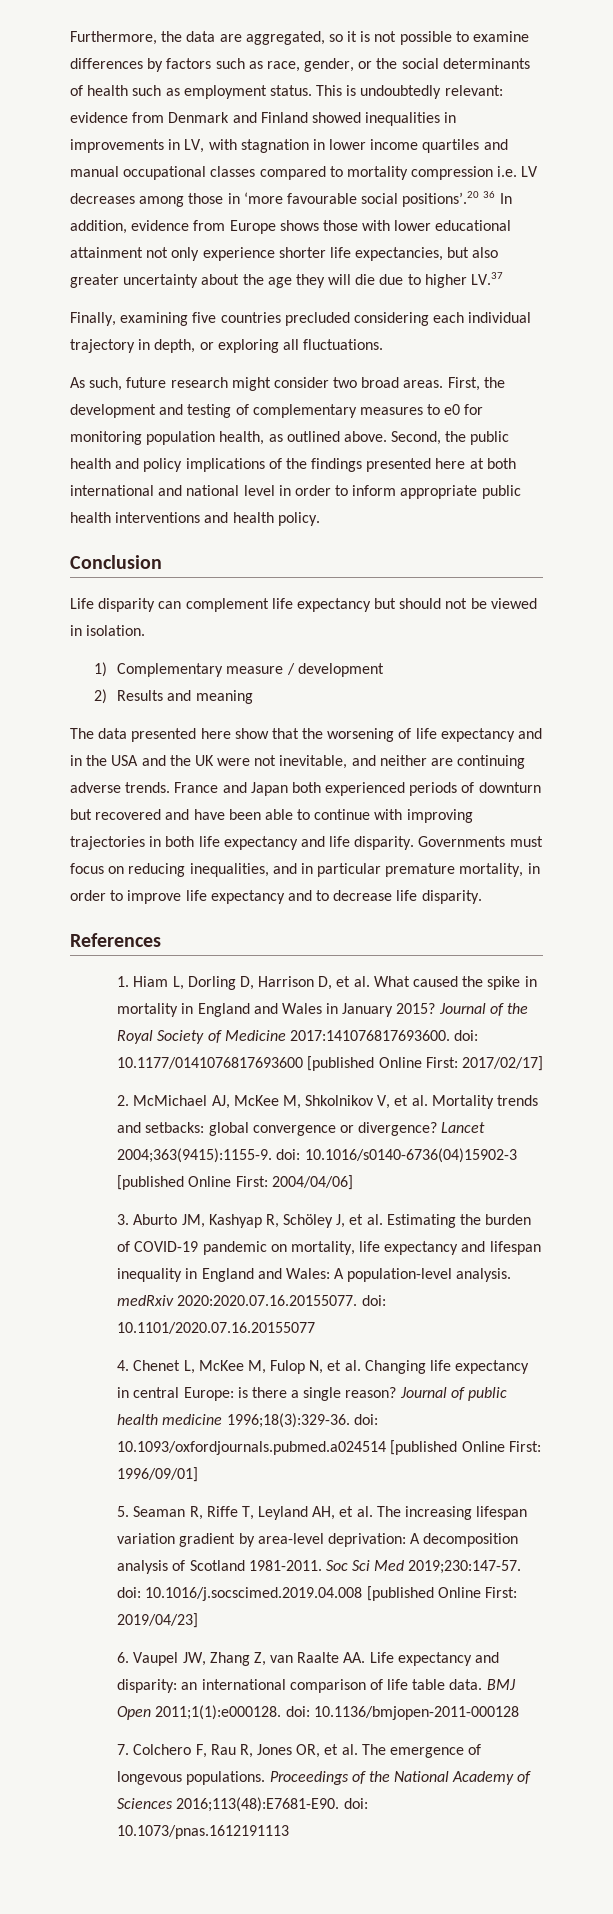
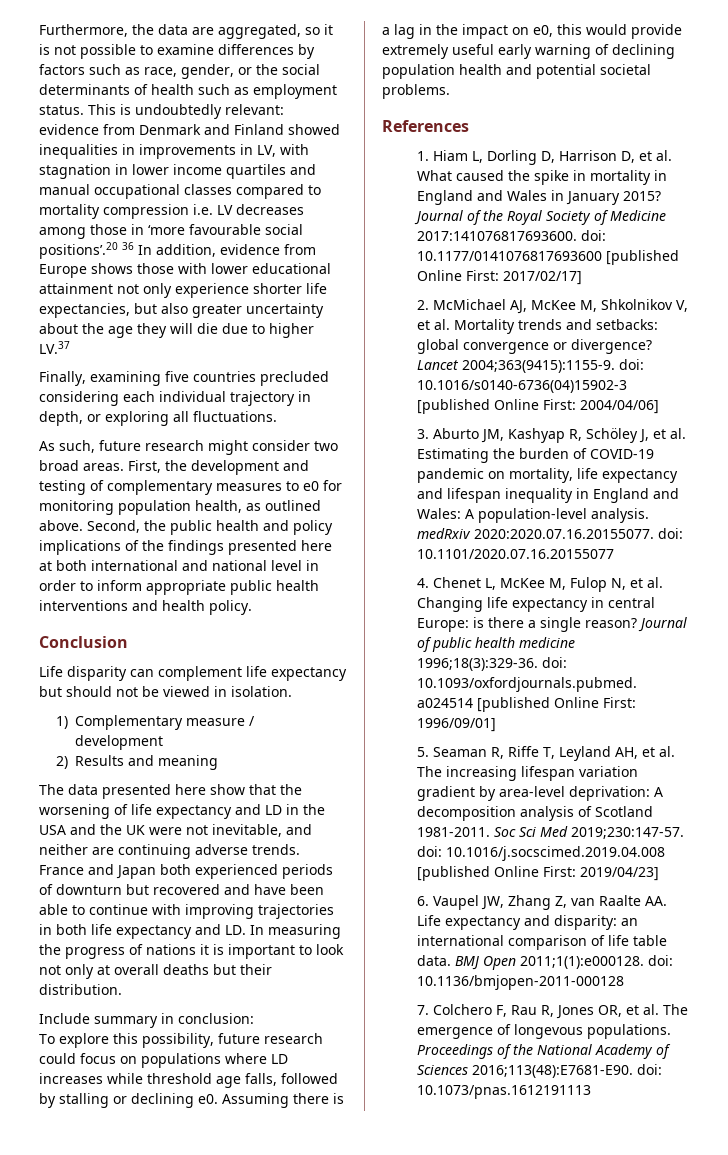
(543, 733) none -> [265,805,282,815] LD
[329,836,543,850] [70,863,540,877] [70,890,482,904] life disparity. Governments must focus on reducing inequalities, and in particular premature mortality, in order to improve life expectancy and to decrease life disparity. -> [225,924,341,939] [39,944,344,959] [39,964,272,979] [39,984,122,995] [39,1013,254,1028] [39,1033,323,1048] [39,1053,288,1068] [39,1073,338,1088] [39,1093,344,1108] [382,24,682,39] [382,44,675,59] [382,64,651,79] [382,84,450,99] LD. In measuring the progress of nations it is important to look not only at overall deaths but their distribution. // Include summary in conclusion: // To explore this possibility, future research could focus on populations where LD increases while threshold age falls, followed by stalling or declining e0. Assuming there is a lag in the impact on e0, this would provide extremely useful early warning of declining population health and potential societal problems.

